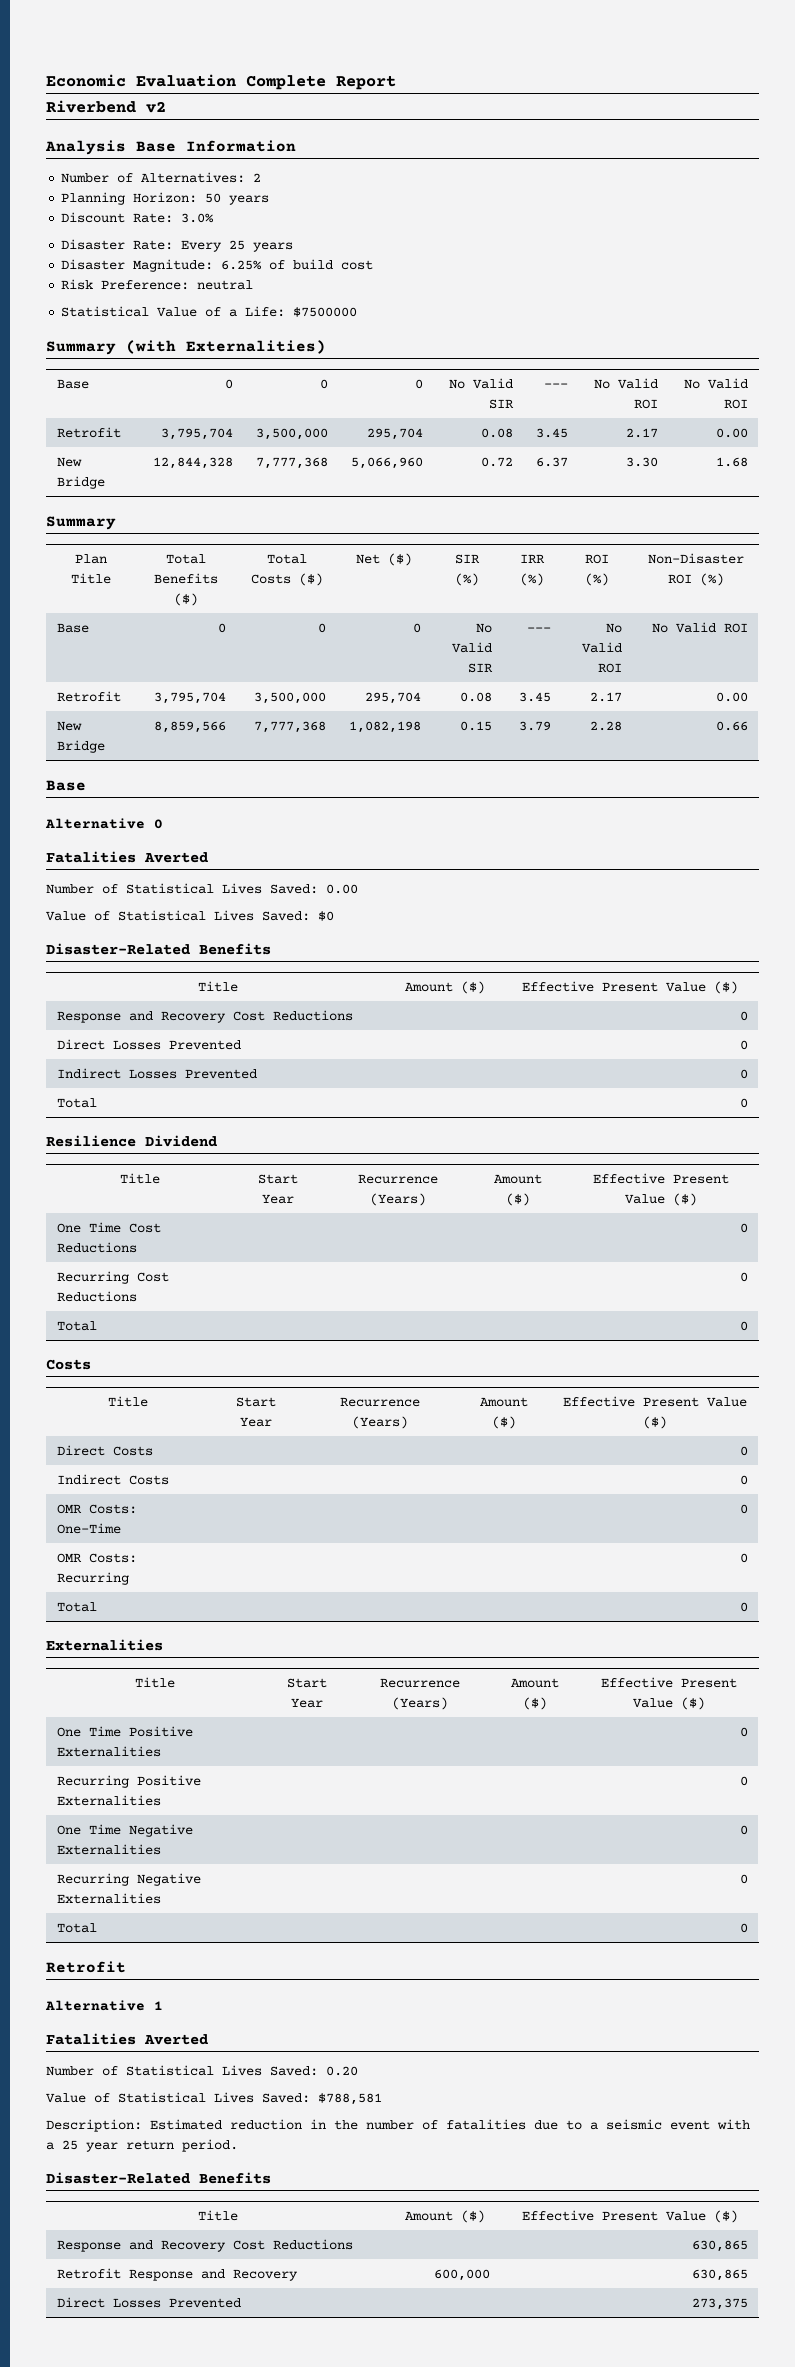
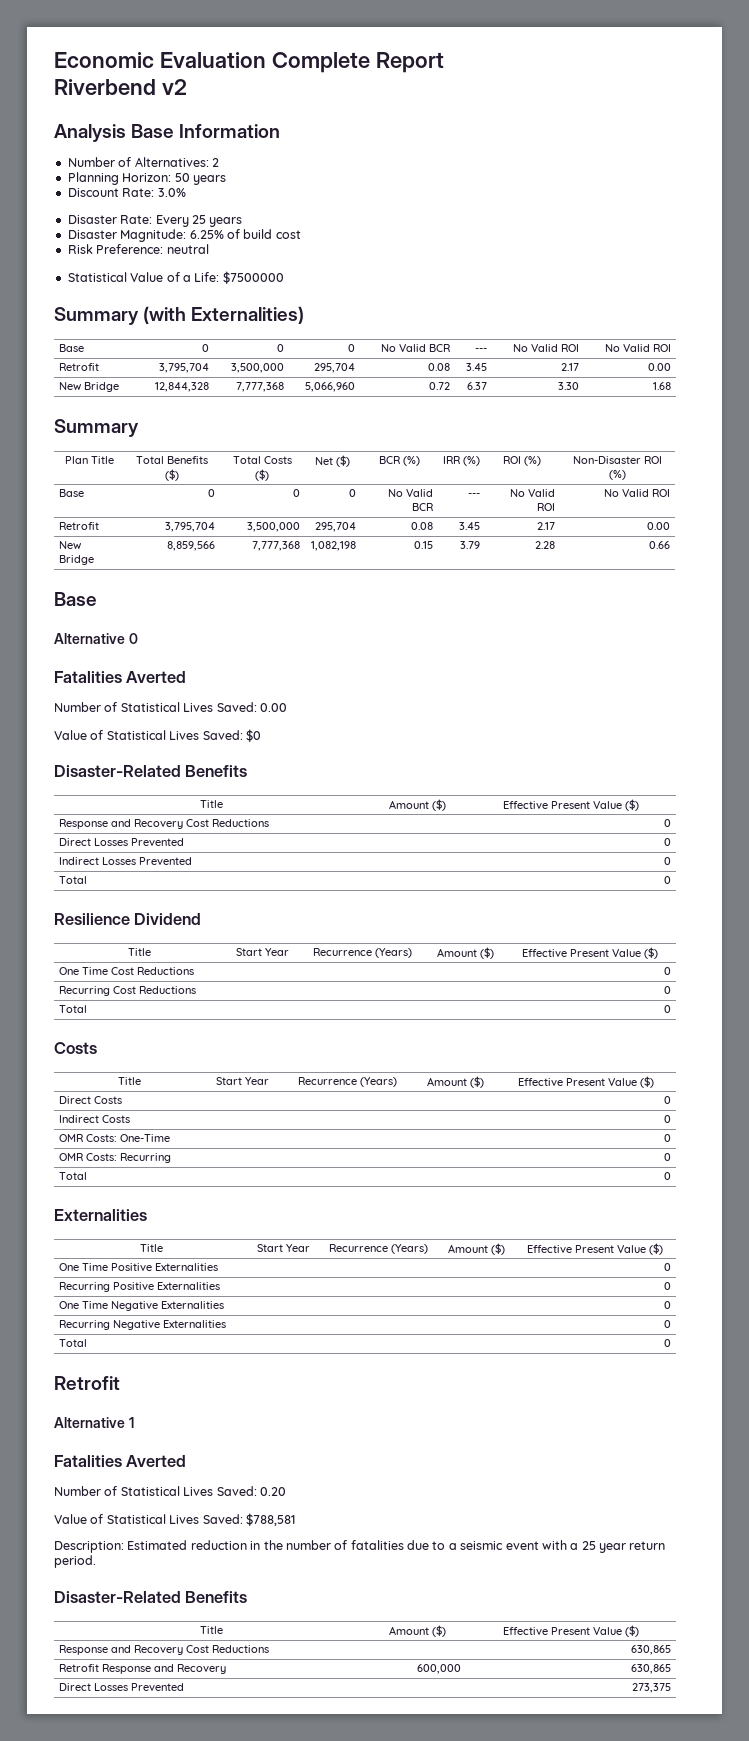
[488,399,514,409] SIR -> [428,344,451,352] BCR
[455,554,480,564] SIR -> [378,456,401,464] BCR
[467,663,493,673] SIR -> [411,503,434,511] BCR

